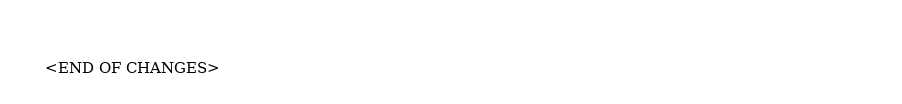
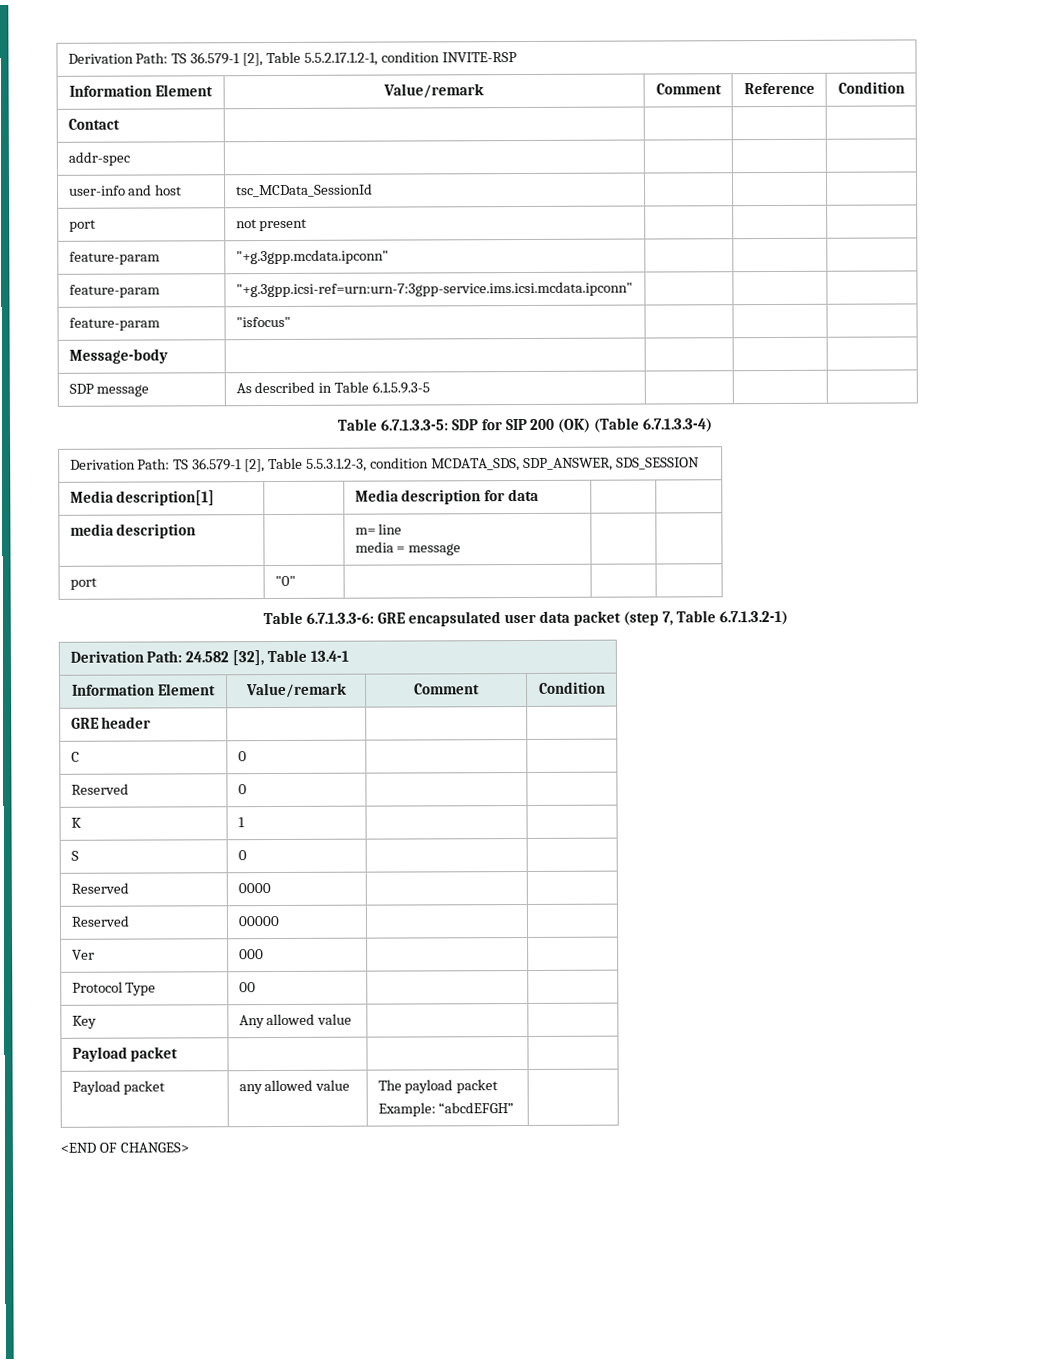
(45, 67) none -> [67,51,517,67] [69,84,213,97] [383,83,484,99] [655,83,722,95] [743,82,815,95] [837,81,905,94] [67,118,120,130] [67,151,130,166] [68,184,183,196] [235,183,373,198] [68,219,96,232] [235,218,308,232] [68,251,160,265] [235,249,389,265] [68,284,160,298] [235,281,633,298] [68,317,160,331] [235,316,291,328] [68,348,168,364] [68,383,150,397] [235,381,431,394] [336,417,714,433] [69,457,700,473] [69,490,216,506] [354,488,540,505] [69,523,197,539] [354,523,403,535] [354,541,462,556] [69,577,97,590] [274,575,296,587] [263,610,788,627] [69,649,350,666] [72,683,216,696] [245,682,347,699] [414,683,480,695] [538,681,606,694] [70,716,152,729] [70,751,80,762] [237,751,247,762] [70,783,129,795] [237,784,247,795] [70,817,82,828] [237,817,245,828] [70,850,79,861] [237,850,247,861] [70,882,129,894] [237,883,271,894] [70,915,129,927] [237,915,279,927] [71,949,95,960] [238,949,264,960] [71,981,157,996] [238,982,256,993] [71,1015,97,1029] [238,1013,353,1029] [71,1046,179,1062] [71,1080,166,1095] [238,1079,351,1095] [377,1079,499,1094] [377,1102,515,1117] Derivation Path: TS 36.579-1 [2], Table 5.5.2.17.1.2-1, condition INVITE-RSP // Information Element | Value/remark | Comment | Reference | Condition // Contact | | | | // addr-spec | | | | // user-info and host | tsc_MCData_SessionId | | | // port | not present | | | // feature-param | "+g.3gpp.mcdata.ipconn" | | | // feature-param | "+g.3gpp.icsi-ref=urn:urn-7:3gpp-service.ims.icsi.mcdata.ipconn" | | | // feature-param | "isfocus" | | | // Message-body | | | | // SDP message | As described in Table 6.1.5.9.3-5 | | | // Table 6.7.1.3.3-5: SDP for SIP 200 (OK) (Table 6.7.1.3.3-4) // Derivation Path: TS 36.579-1 [2], Table 5.5.3.1.2-3, condition MCDATA_SDS, SDP_ANSWER, SDS_SESSION // Media description[1] | | Media description for data | | // media description | | m= line // media = message | | // port | "0" | | | // Table 6.7.1.3.3-6: GRE encapsulated user data packet (step 7, Table 6.7.1.3.2-1) // Derivation Path: 24.582 [32], Table 13.4-1 // Information Element | Value/remark | Comment | Condition // GRE header | | | // C | 0 | | // Reserved | 0 | | // K | 1 | | // S | 0 | | // Reserved | 0000 | | // Reserved | 00000 | | // Ver | 000 | | // Protocol Type | 00 | | // Key | Any allowed value | | // Payload packet | | | // Payload packet | any allowed value | The payload packet // Example: “abcdEFGH” | //

